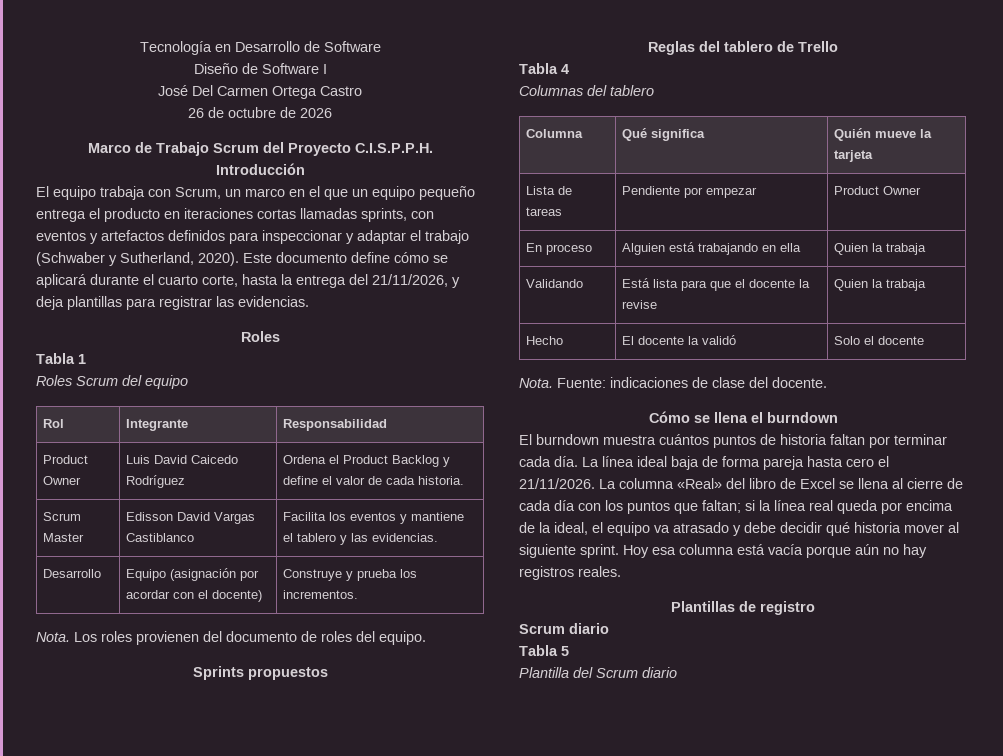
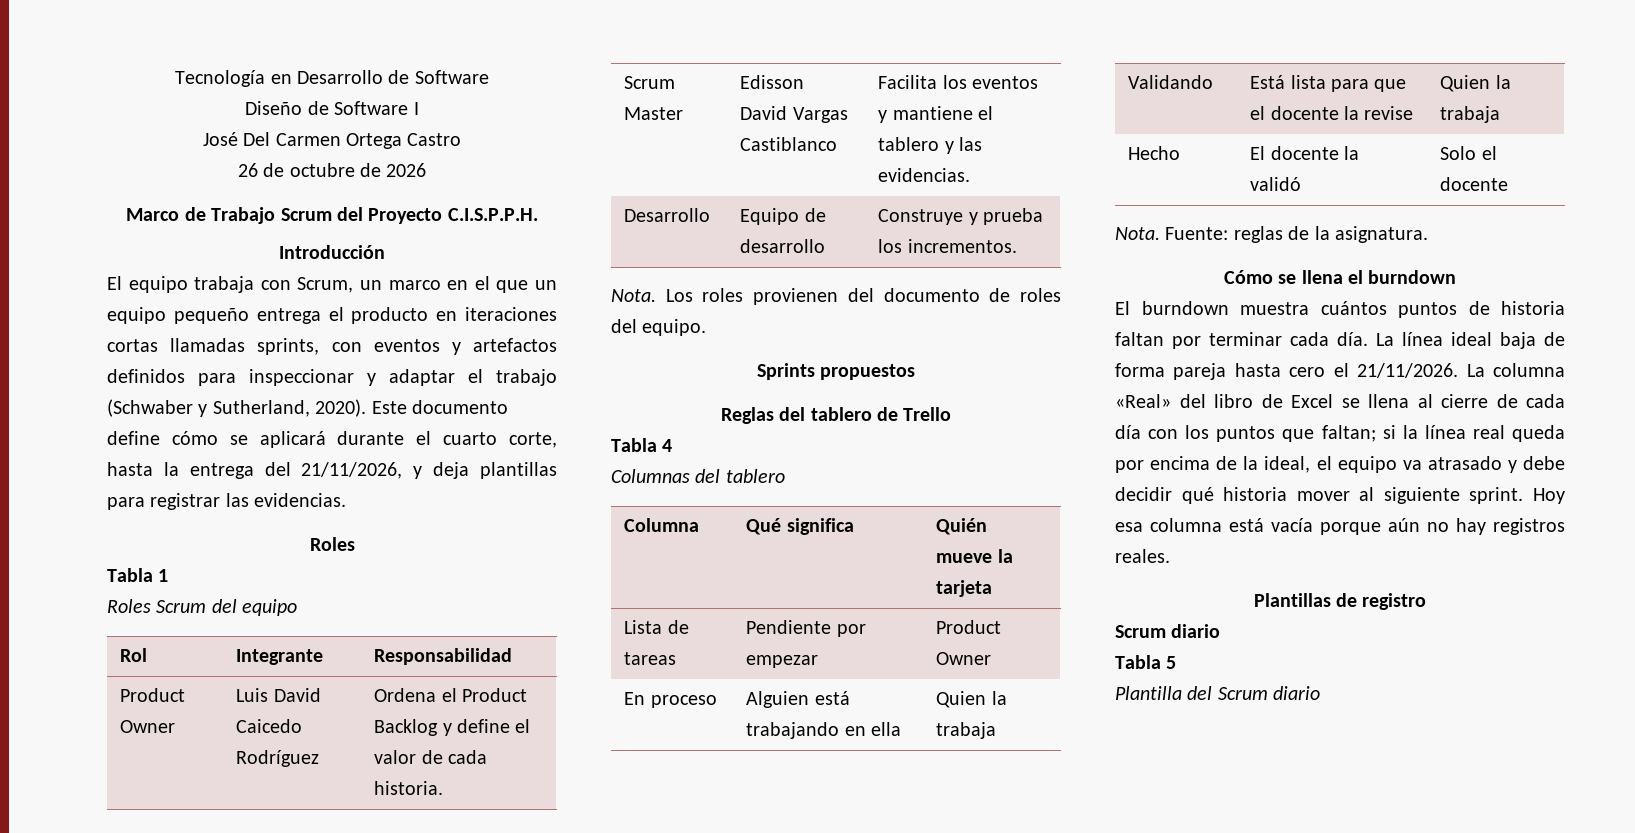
[170,568,260,581] [126,590,263,602] (asignación por acordar con el docente) -> [804,208,826,222] [740,239,826,253] de desarrollo
[610,377,827,388] indicaciones de clase del docente. -> [1233,226,1428,243] reglas de la asignatura.

